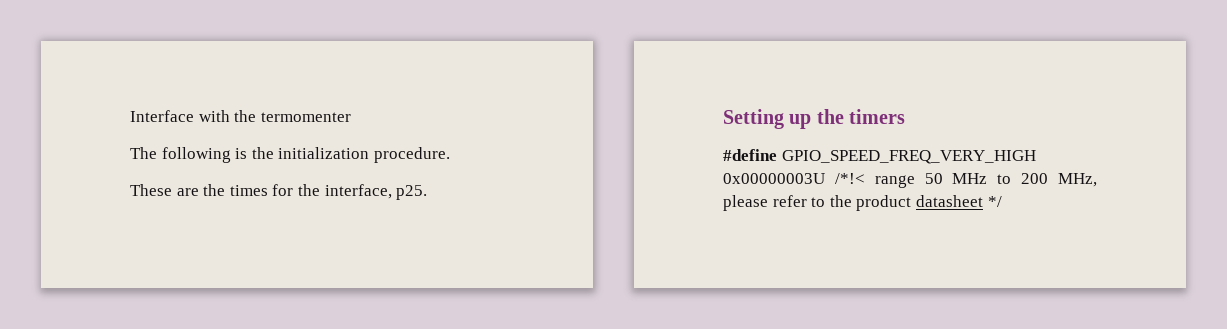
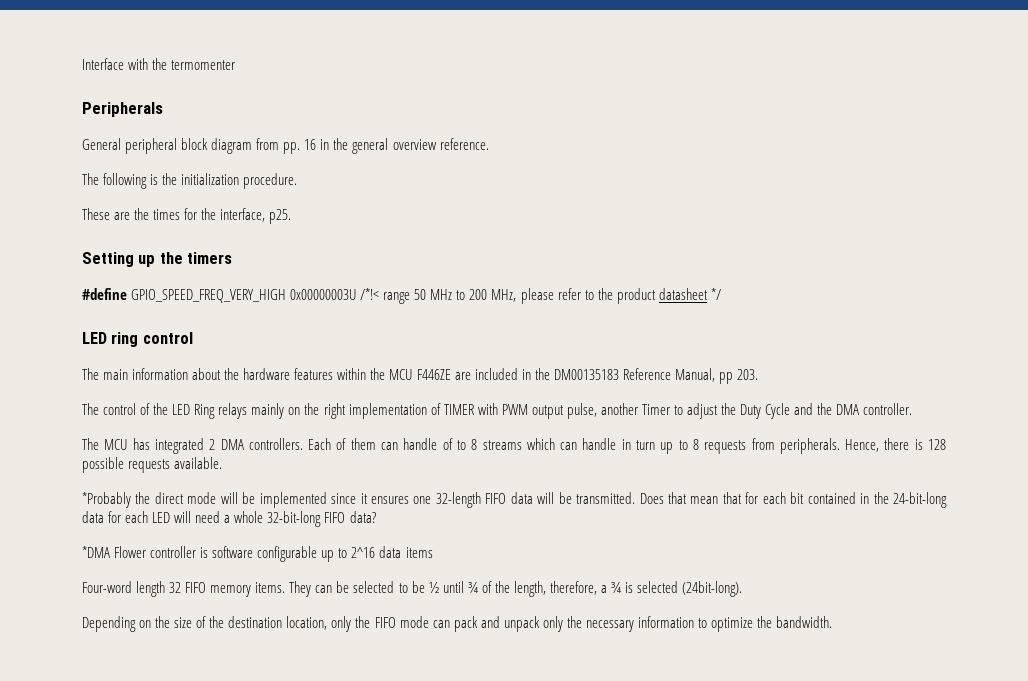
(351, 117) none -> [82,102,163,117] [82,138,489,154] // Peripherals // General peripheral block diagram from pp. 16 in the general overview reference.
(1002, 201) none -> [82,332,193,347] [82,368,758,384] [82,403,913,419] [82,438,946,454] [82,457,223,473] [82,492,948,508] [82,511,376,527] [82,546,433,562] [82,581,743,597] [82,616,833,632] // LED ring control // The main information about the hardware features within the MCU F446ZE are included in the DM00135183 Reference Manual, pp 203. // The control of the LED Ring relays mainly on the right implementation of TIMER with PWM output pulse, another Timer to adjust the Duty Cycle and the DMA controller. // The MCU has integrated 2 DMA controllers. Each of them can handle of to 8 streams which can handle in turn up to 8 requests from peripherals. Hence, there is 128 possible requests available. // *Probably the direct mode will be implemented since it ensures one 32-length FIFO data will be transmitted. Does that mean that for each bit contained in the 24-bit-long data for each LED will need a whole 32-bit-long FIFO data? // *DMA Flower controller is software configurable up to 2^16 data items // Four-word length 32 FIFO memory items. They can be selected to be ½ until ¾ of the length, therefore, a ¾ is selected (24bit-long). // Depending on the size of the destination location, only the FIFO mode can pack and unpack only the necessary information to optimize the bandwidth.

